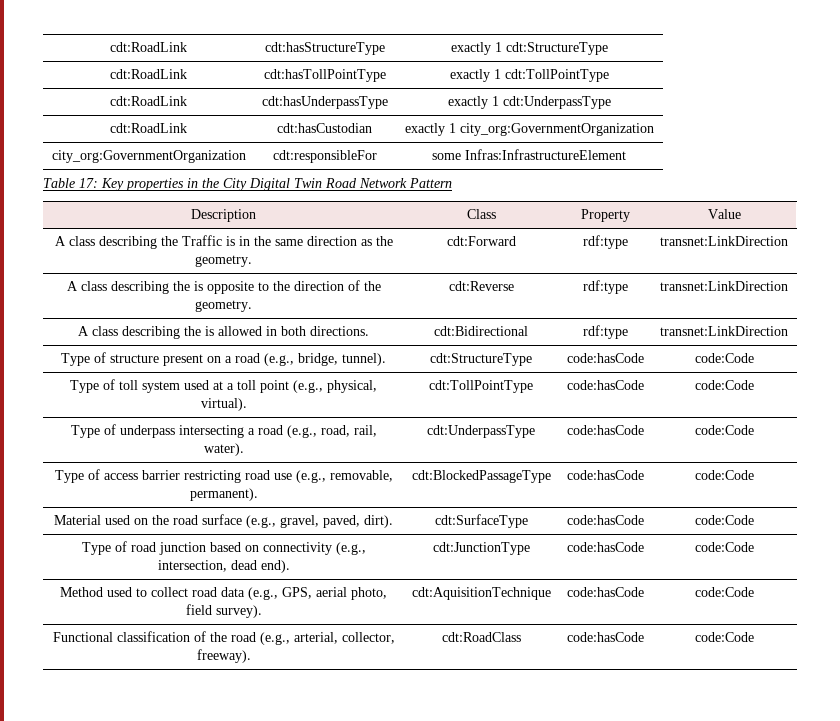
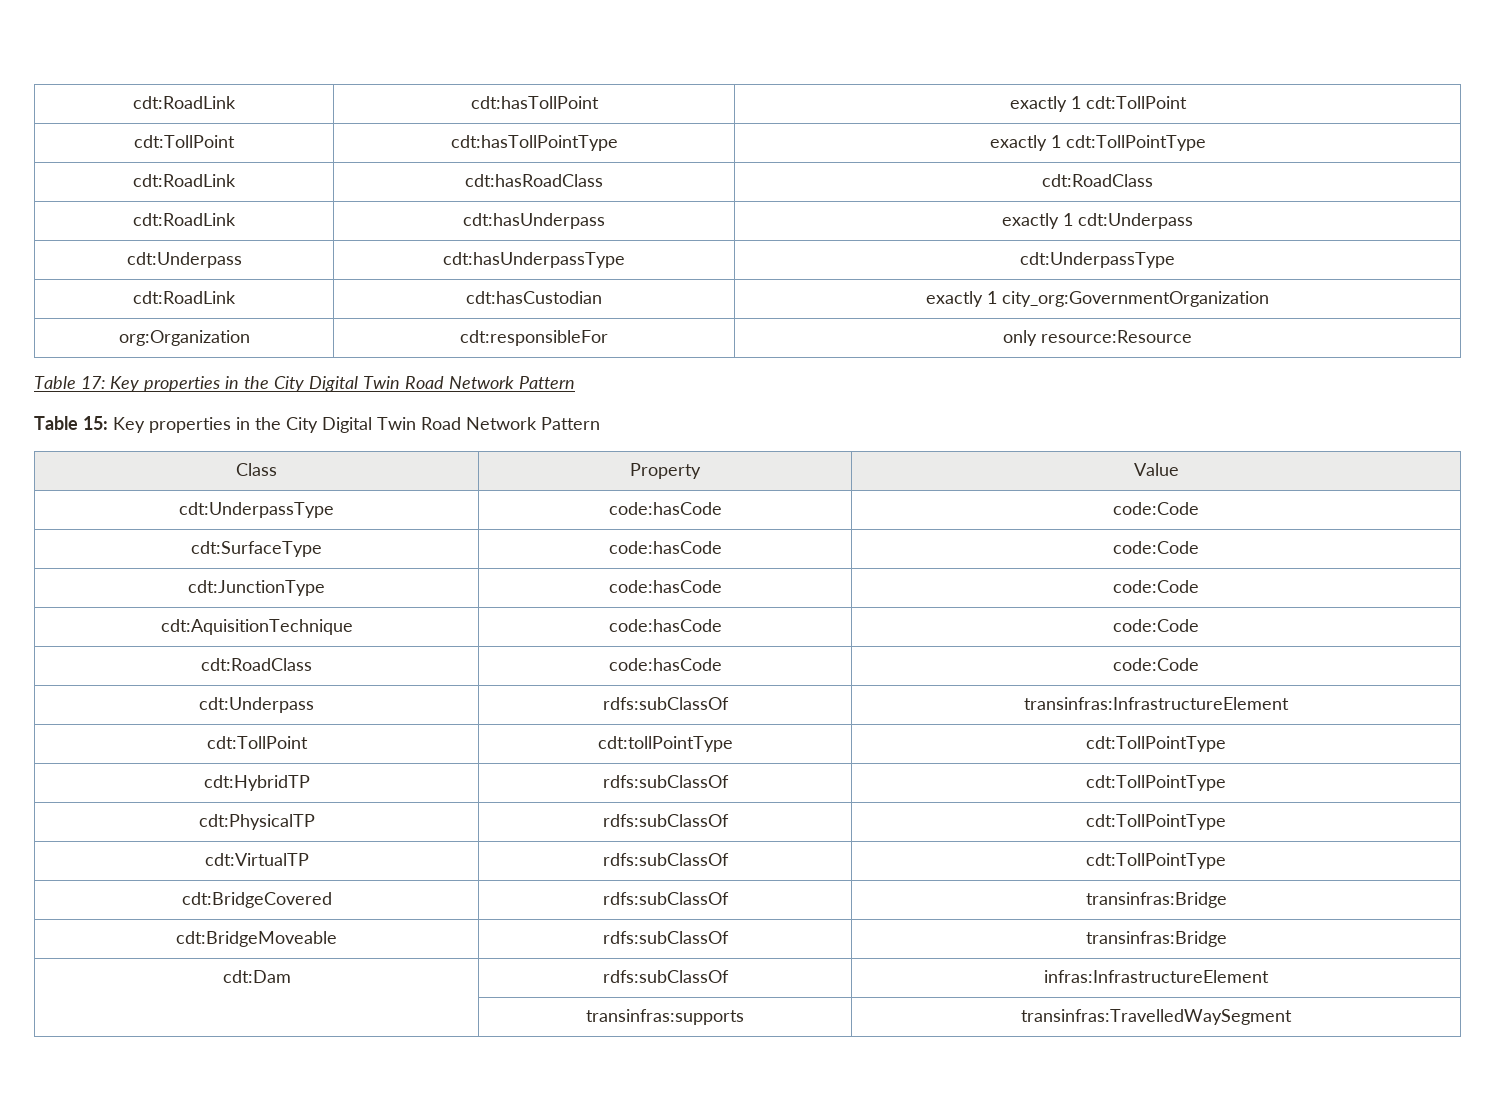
[110,42,187,52] [264,42,385,55] [450,42,608,55] [110,69,187,79] cdt:RoadLink | cdt:hasStructureType | exactly 1 cdt:StructureType // cdt:RoadLink -> [133,96,236,109] [470,96,599,109] [1009,96,1187,112] [134,135,235,148] cdt:RoadLink | cdt:hasTollPoint | exactly 1 cdt:TollPoint // cdt:TollPoint
[261,96,388,109] [447,96,499,109] cdt:hasUnderpassType | exactly 1 -> [465,174,603,187] [1042,174,1153,187] [133,213,236,226] [463,213,605,229] [1001,213,1193,229] [126,252,242,268] [443,252,625,268] cdt:hasRoadClass | cdt:RoadClass // cdt:RoadLink | cdt:hasUnderpass | exactly 1 cdt:Underpass // cdt:Underpass | cdt:hasUnderpassType |
[51,150,246,163] city_org:GovernmentOrganization -> [118,330,250,346] org:Organization
[432,149,626,160] some Infras:InfrastructureElement -> [1002,330,1192,346] only resource:Resource
[191,209,256,222] [466,209,496,219] [580,209,630,222] [707,209,741,219] [54,235,393,249] [195,255,252,267] [446,236,516,246] [582,235,628,249] [660,236,788,246] [66,280,381,294] [195,300,252,312] [448,281,514,291] [582,280,628,294] [660,281,788,291] [78,326,369,339] [434,326,528,336] [582,325,628,339] [660,326,788,336] [61,352,386,366] [430,353,532,366] [566,353,644,363] [694,353,754,363] [70,379,377,393] [200,398,247,411] [429,380,533,393] [566,380,644,390] [694,380,754,390] [70,424,377,438] [203,443,244,456] [427,425,535,438] [566,425,644,435] [694,425,754,435] [54,469,393,483] [189,488,258,501] [411,470,551,483] [566,470,644,480] [694,470,754,480] [54,514,393,528] [434,514,528,528] [566,515,644,525] [694,515,754,525] [81,541,366,555] [157,560,290,573] [432,542,530,555] [566,542,644,552] [694,542,754,552] [60,587,387,600] [185,604,262,618] [411,587,551,600] [566,587,644,597] [694,587,754,597] [52,631,395,645] [196,649,251,663] [441,632,521,642] [566,632,644,642] [694,632,754,642] // Description | Class | Property | Value // A class describing the Traffic is in the same direction as the geometry. | cdt:Forward | rdf:type | transnet:LinkDirection // A class describing the is opposite to the direction of the geometry. | cdt:Reverse | rdf:type | transnet:LinkDirection // A class describing the is allowed in both directions. | cdt:Bidirectional | rdf:type | transnet:LinkDirection // Type of structure present on a road (e.g., bridge, tunnel). | cdt:StructureType | code:hasCode | code:Code // Type of toll system used at a toll point (e.g., physical, virtual). | cdt:TollPointType | code:hasCode | code:Code // Type of underpass intersecting a road (e.g., road, rail, water). | cdt:UnderpassType | code:hasCode | code:Code // Type of access barrier restricting road use (e.g., removable, permanent). | cdt:BlockedPassageType | code:hasCode | code:Code // Material used on the road surface (e.g., gravel, paved, dirt). | cdt:SurfaceType | code:hasCode | code:Code // Type of road junction based on connectivity (e.g., intersection, dead end). | cdt:JunctionType | code:hasCode | code:Code // Method used to collect road data (e.g., GPS, aerial photo, field survey). | cdt:AquisitionTechnique | code:hasCode | code:Code // Functional classification of the road (e.g., arterial, collector, freeway). | cdt:RoadClass | code:hasCode | code:Code -> [34,416,600,433] [236,463,277,476] [629,463,701,479] [1133,463,1179,476] [179,502,334,518] [608,502,722,515] [1113,502,1199,515] [191,541,322,557] [608,541,722,554] [1113,541,1199,554] [188,580,325,596] [608,580,722,593] [1113,580,1199,593] [160,619,353,635] [608,619,722,632] [1113,619,1199,632] [201,658,312,671] [608,658,722,671] [1113,658,1199,671] [199,697,314,713] [602,697,729,710] [1023,697,1289,710] [206,736,308,749] [597,736,733,752] [1086,736,1226,752] [203,775,310,791] [602,775,729,788] [1086,775,1226,791] [198,814,315,830] [602,814,729,827] [1086,814,1226,830] [204,853,309,866] [602,853,729,866] [1086,853,1226,869] [181,892,332,908] [602,892,729,905] [1085,892,1227,908] [176,931,337,947] [602,931,729,944] [1085,931,1227,947] [222,970,291,983] [602,970,729,983] [1044,970,1269,983] [585,1009,744,1025] [1020,1009,1292,1025] // Table 15: Key properties in the City Digital Twin Road Network Pattern // Class | Property | Value // cdt:UnderpassType | code:hasCode | code:Code // cdt:SurfaceType | code:hasCode | code:Code // cdt:JunctionType | code:hasCode | code:Code // cdt:AquisitionTechnique | code:hasCode | code:Code // cdt:RoadClass | code:hasCode | code:Code // cdt:Underpass | rdfs:subClassOf | transinfras:InfrastructureElement // cdt:TollPoint | cdt:tollPointType | cdt:TollPointType // cdt:HybridTP | rdfs:subClassOf | cdt:TollPointType // cdt:PhysicalTP | rdfs:subClassOf | cdt:TollPointType // cdt:VirtualTP | rdfs:subClassOf | cdt:TollPointType // cdt:BridgeCovered | rdfs:subClassOf | transinfras:Bridge // cdt:BridgeMoveable | rdfs:subClassOf | transinfras:Bridge // cdt:Dam | rdfs:subClassOf | infras:InfrastructureElement // | transinfras:supports | transinfras:TravelledWaySegment

